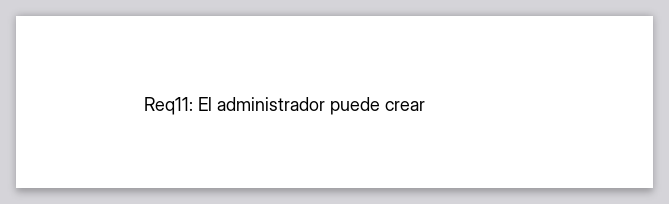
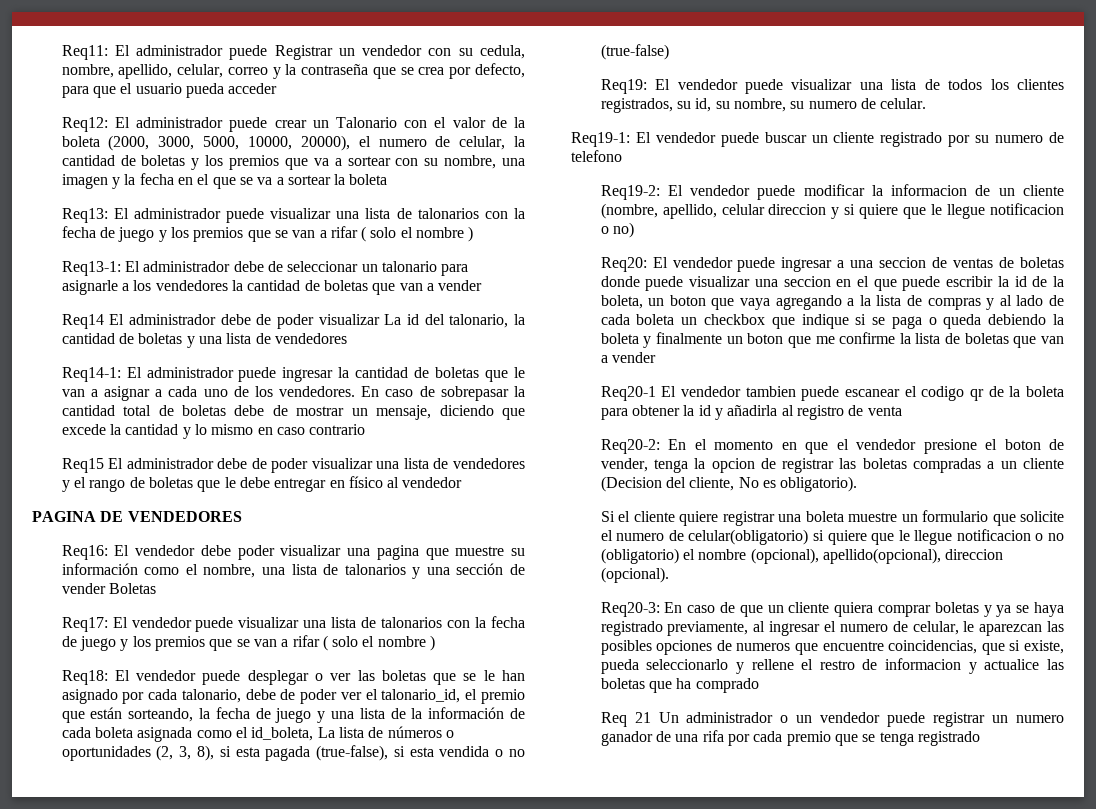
[384,101,425,111] crear -> [274,45,525,60] [61,63,526,79] [61,83,278,98] [61,117,525,132] [61,135,525,151] [61,155,525,170] [61,173,388,189] [61,208,526,223] [61,226,474,242] [61,261,469,276] [61,280,483,295] [61,314,525,329] [61,333,347,348] [61,367,526,382] [61,386,526,401] [61,405,526,420] [61,424,366,439] [61,458,525,473] [61,476,463,492] [32,511,242,522] [61,545,525,560] [61,563,526,579] [61,583,156,594] [61,616,526,632] [61,635,436,651] [61,670,525,685] [61,689,526,704] [61,707,525,723] [61,726,454,742] [61,745,525,761] [600,44,669,60] [600,79,1065,94] [600,98,927,113] [571,132,1064,147] [571,150,622,162] [600,184,1064,200] [600,203,1065,219] [600,222,634,238] [600,257,1065,272] [600,276,1065,291] [600,295,1064,310] [600,314,1064,329] [600,332,1064,348] [600,352,656,363] [600,386,1064,401] [600,405,902,420] [600,439,1064,454] [600,458,1064,473] [600,476,858,492] [600,510,1064,526] [600,529,1064,545] [600,548,1004,564] [600,567,669,583] [600,602,1064,617] [600,621,1064,636] [600,640,1064,655] [600,658,1064,674] [600,678,759,693] [600,712,1064,727] [600,730,980,746] Registrar un vendedor con su cedula, nombre, apellido, celular, correo y la contraseña que se crea por defecto, para que el usuario pueda acceder // Req12: El administrador puede crear un Talonario con el valor de la boleta (2000, 3000, 5000, 10000, 20000), el numero de celular, la cantidad de boletas y los premios que va a sortear con su nombre, una imagen y la fecha en el que se va a sortear la boleta // Req13: El administrador puede visualizar una lista de talonarios con la fecha de juego y los premios que se van a rifar ( solo el nombre ) // Req13-1: El administrador debe de seleccionar un talonario para asignarle a los vendedores la cantidad de boletas que van a vender // Req14 El administrador debe de poder visualizar La id del talonario, la cantidad de boletas y una lista de vendedores // Req14-1: El administrador puede ingresar la cantidad de boletas que le van a asignar a cada uno de los vendedores. En caso de sobrepasar la cantidad total de boletas debe de mostrar un mensaje, diciendo que excede la cantidad y lo mismo en caso contrario // Req15 El administrador debe de poder visualizar una lista de vendedores y el rango de boletas que le debe entregar en físico al vendedor // PAGINA DE VENDEDORES // Req16: El vendedor debe poder visualizar una pagina que muestre su información como el nombre, una lista de talonarios y una sección de vender Boletas // Req17: El vendedor puede visualizar una lista de talonarios con la fecha de juego y los premios que se van a rifar ( solo el nombre ) // Req18: El vendedor puede desplegar o ver las boletas que se le han asignado por cada talonario, debe de poder ver el talonario_id, el premio que están sorteando, la fecha de juego y una lista de la información de cada boleta asignada como el id_boleta, La lista de números o oportunidades (2, 3, 8), si esta pagada (true-false), si esta vendida o no (true-false) // Req19: El vendedor puede visualizar una lista de todos los clientes registrados, su id, su nombre, su numero de celular. // Req19-1: El vendedor puede buscar un cliente registrado por su numero de telefono // Req19-2: El vendedor puede modificar la informacion de un cliente (nombre, apellido, celular direccion y si quiere que le llegue notificacion o no) // Req20: El vendedor puede ingresar a una seccion de ventas de boletas donde puede visualizar una seccion en el que puede escribir la id de la boleta, un boton que vaya agregando a la lista de compras y al lado de cada boleta un checkbox que indique si se paga o queda debiendo la boleta y finalmente un boton que me confirme la lista de boletas que van a vender // Req20-1 El vendedor tambien puede escanear el codigo qr de la boleta para obtener la id y añadirla al registro de venta // Req20-2: En el momento en que el vendedor presione el boton de vender, tenga la opcion de registrar las boletas compradas a un cliente (Decision del cliente, No es obligatorio). // Si el cliente quiere registrar una boleta muestre un formulario que solicite el numero de celular(obligatorio) si quiere que le llegue notificacion o no (obligatorio) el nombre (opcional), apellido(opcional), direccion (opcional). // Req20-3: En caso de que un cliente quiera comprar boletas y ya se haya registrado previamente, al ingresar el numero de celular, le aparezcan las posibles opciones de numeros que encuentre coincidencias, que si existe, pueda seleccionarlo y rellene el restro de informacion y actualice las boletas que ha comprado // Req 21 Un administrador o un vendedor puede registrar un numero ganador de una rifa por cada premio que se tenga registrado

